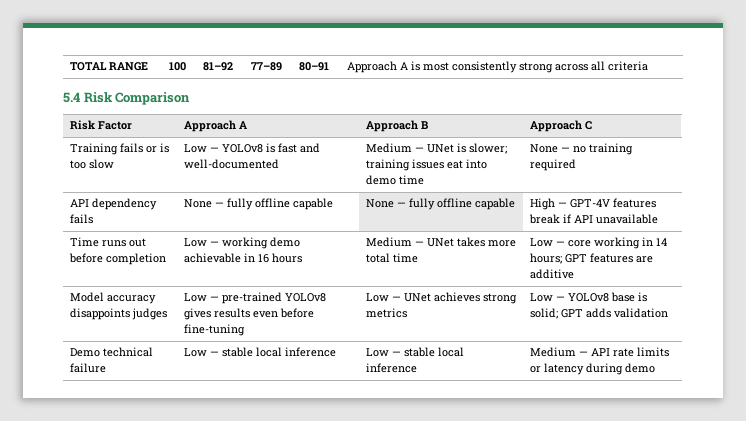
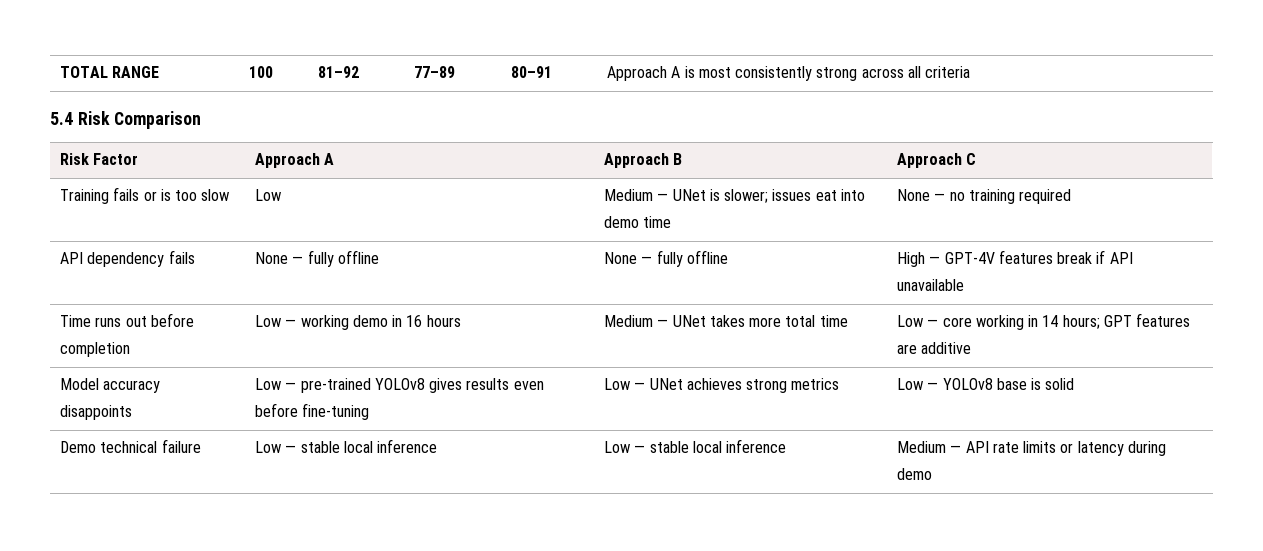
[210,143,321,153] [184,159,280,169] — YOLOv8 is fast and well-documented -> (281, 195) none
[366,159,411,171] training -> (769, 196) none
[293,198,334,210] [366,198,516,210] capable | None — fully offline capable -> [603,250,728,267] | None — fully offline
[184,253,242,263] achievable -> (388, 321) none
[132,308,168,320] judges -> (132, 412) none
[530,308,669,319] solid; GPT adds validation -> [1045,378,1075,390] solid

